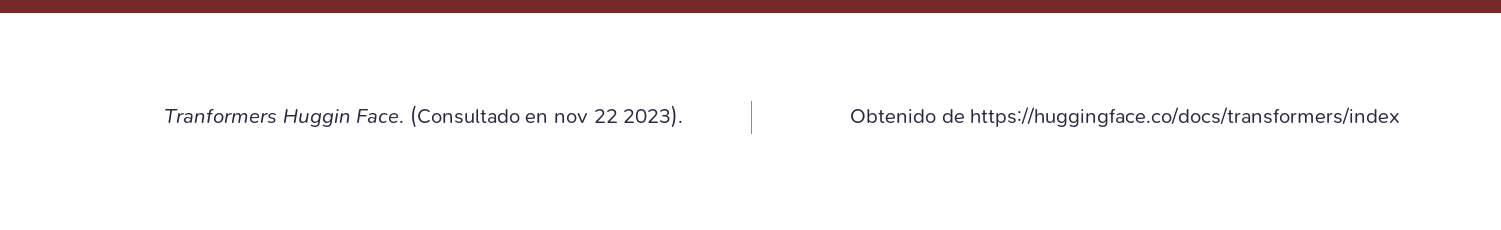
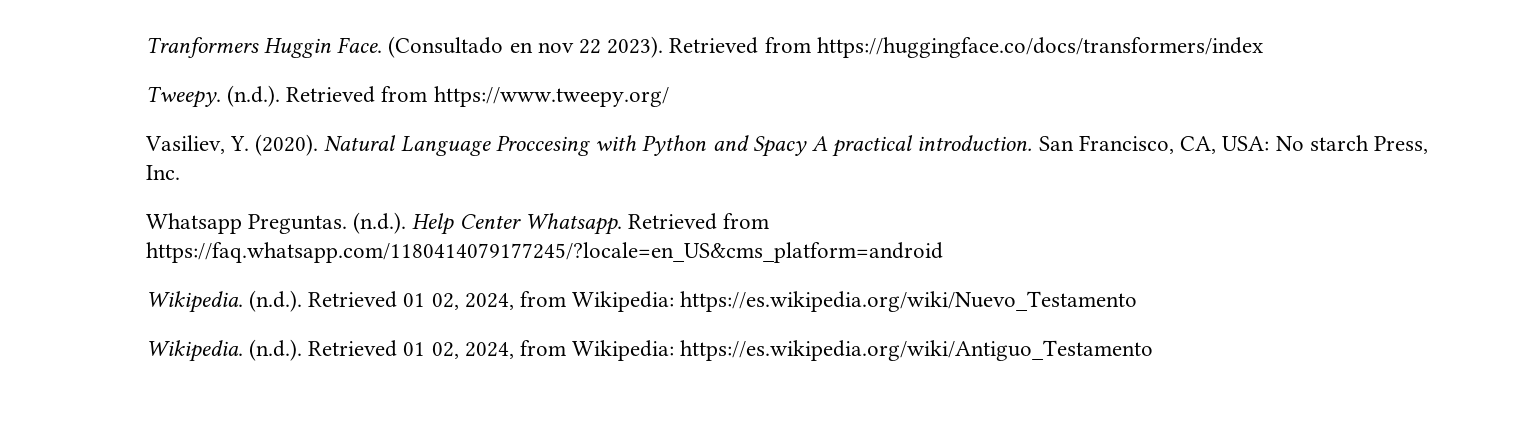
[850,109,965,123] Obtenido de -> [669,37,811,54] Retrieved from
(1401, 117) none -> [145,85,669,108] [144,134,1429,157] [145,165,180,180] [145,212,770,235] [145,242,943,263] [145,290,1138,313] [145,339,1154,362] // Tweepy. (n.d.). Retrieved from https://www.tweepy.org/ // Vasiliev, Y. (2020). Natural Language Proccesing with Python and Spacy A practical introduction. San Francisco, CA, USA: No starch Press, Inc. // Whatsapp Preguntas. (n.d.). Help Center Whatsapp. Retrieved from https://faq.whatsapp.com/1180414079177245/?locale=en_US&cms_platform=android // Wikipedia. (n.d.). Retrieved 01 02, 2024, from Wikipedia: https://es.wikipedia.org/wiki/Nuevo_Testamento // Wikipedia. (n.d.). Retrieved 01 02, 2024, from Wikipedia: https://es.wikipedia.org/wiki/Antiguo_Testamento

